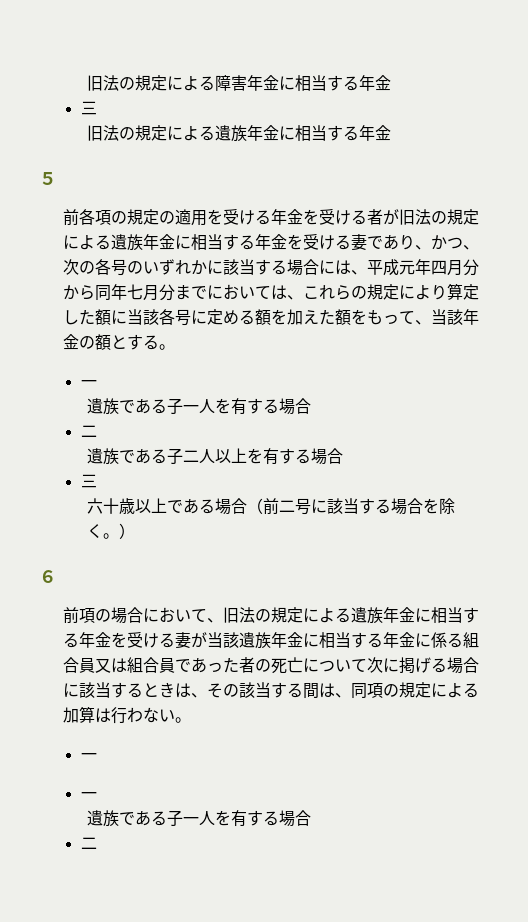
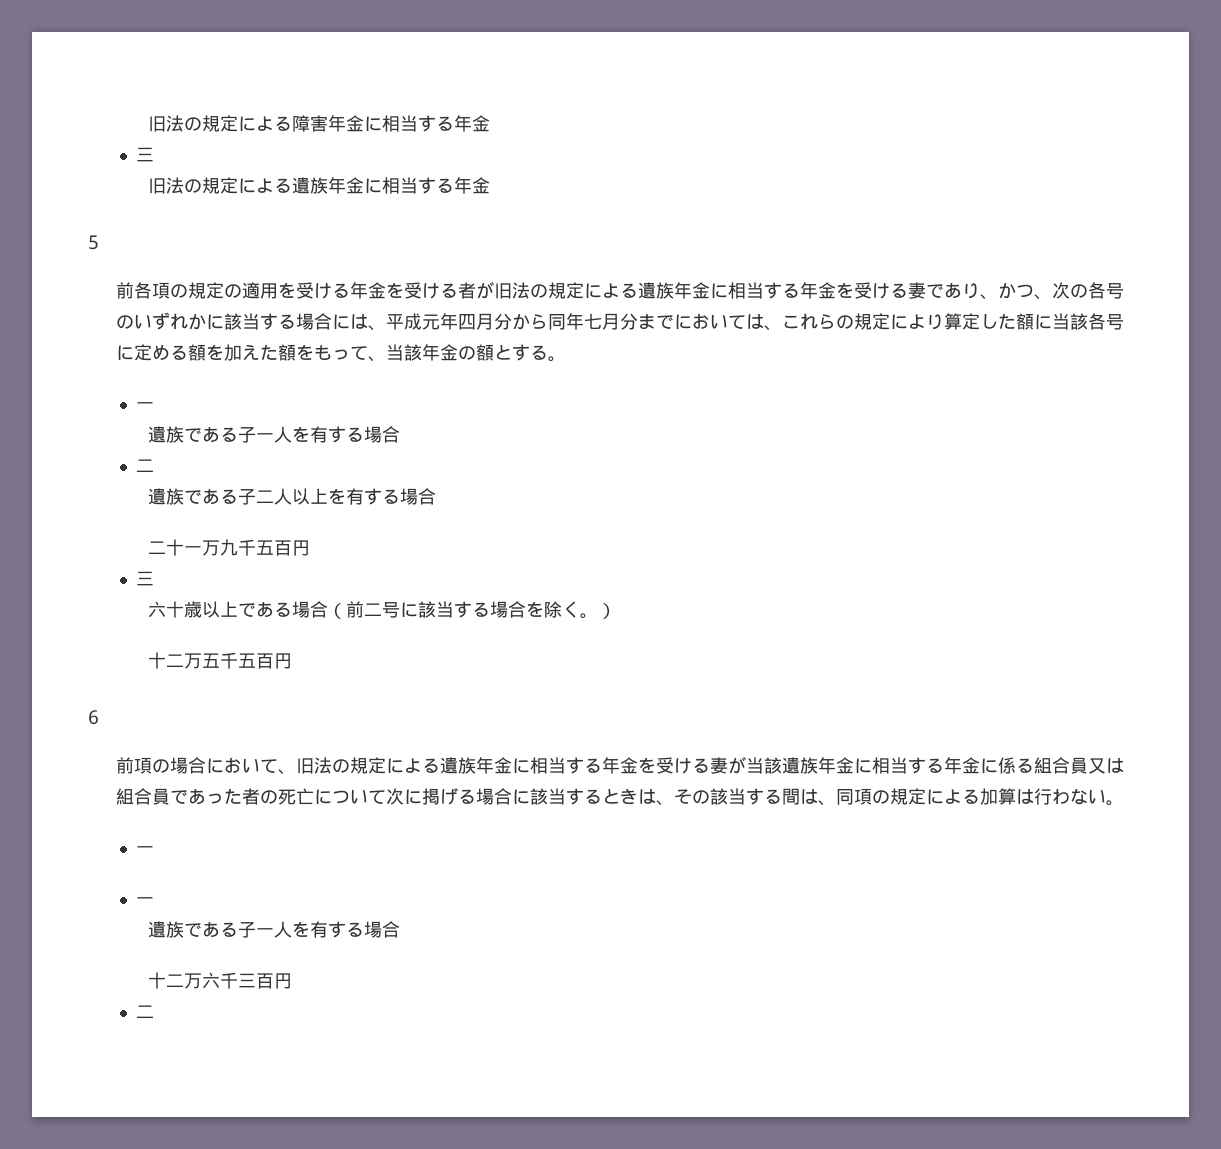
(344, 456) none -> [148,539,311,556] // 二十一万九千五百円
(136, 531) none -> [148,652,293,669] // 十二万五千五百円
(312, 818) none -> [148,972,293,989] // 十二万六千三百円

